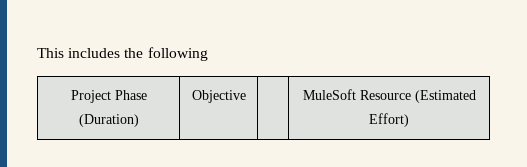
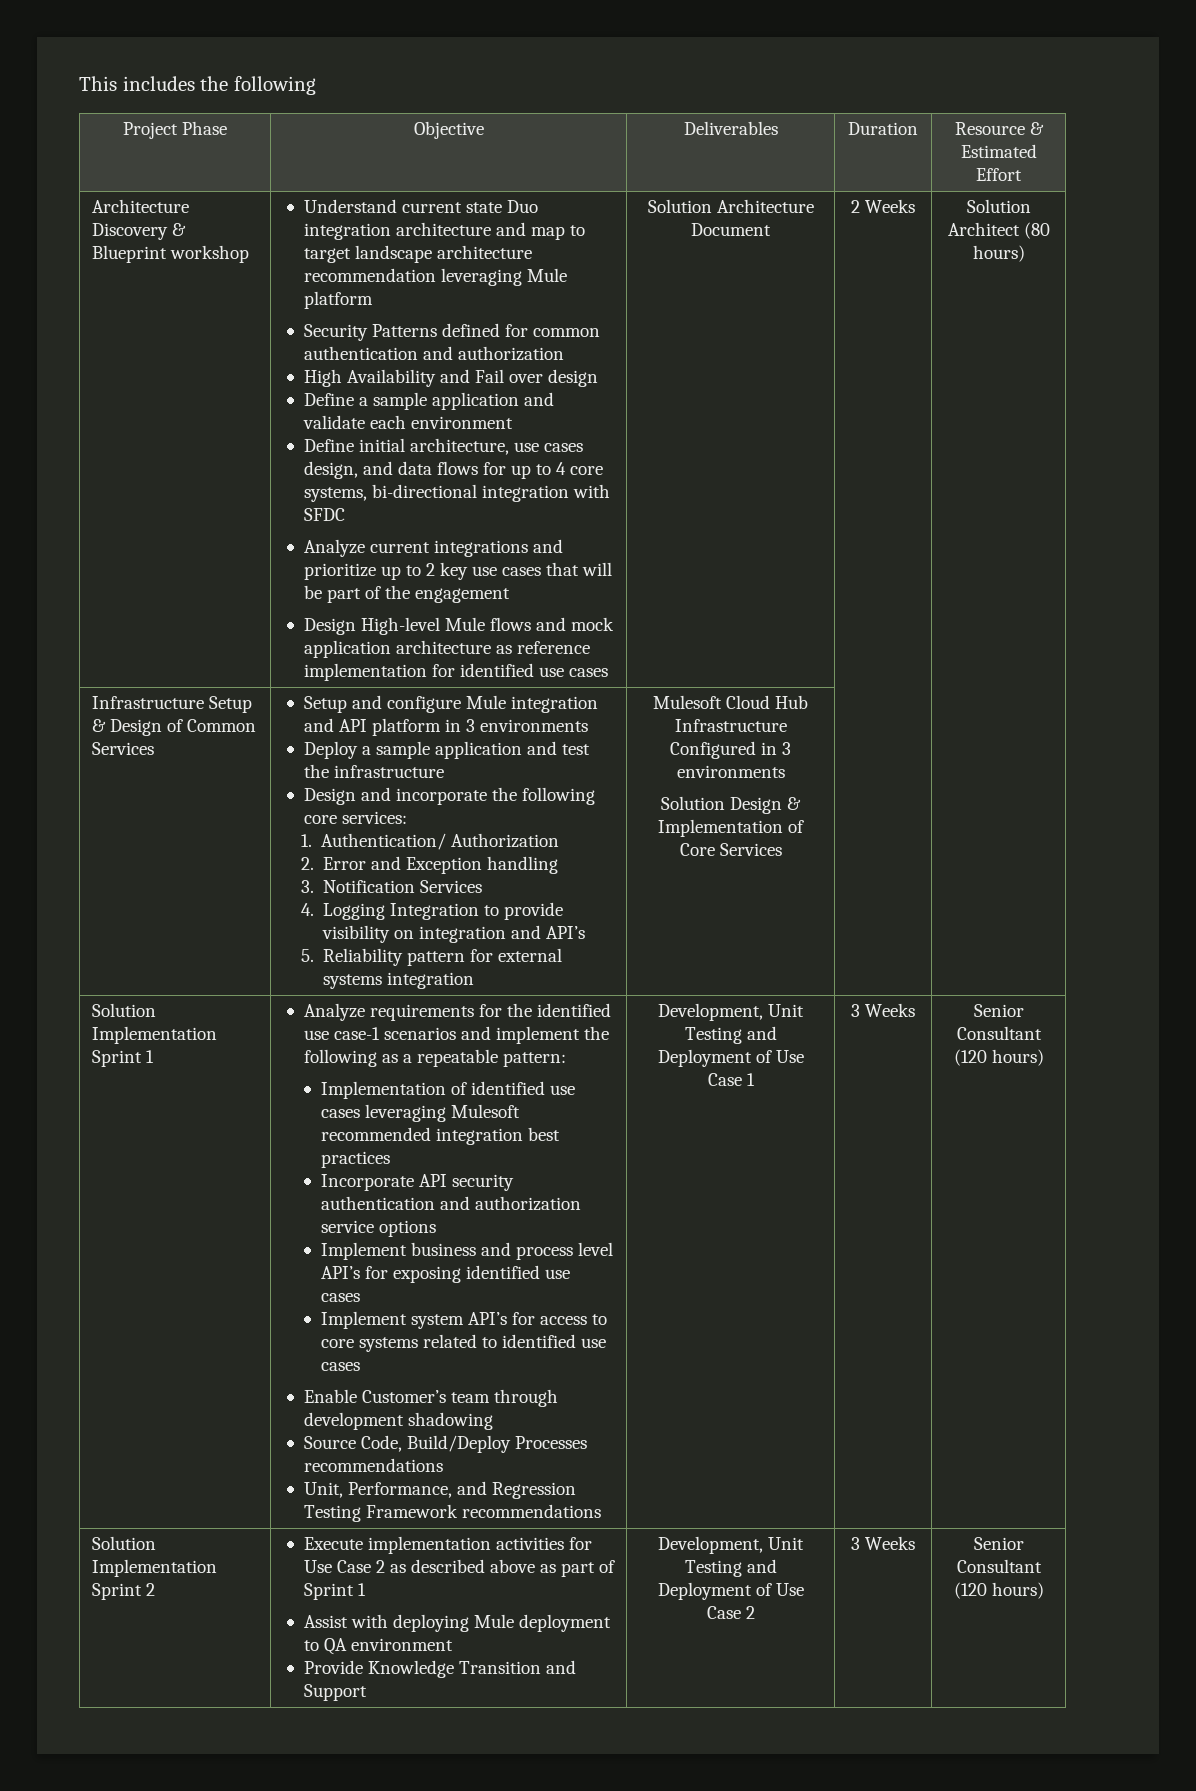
[78,114,139,127] (Duration) -> (227, 128) none
[302,89,476,103] [369,113,409,127] | MuleSoft Resource (Estimated Effort) -> [683,121,778,135] [848,122,918,135] [954,122,1044,135] [960,144,1037,158] [976,168,1022,181] [92,199,190,213] [92,223,187,240] [92,245,250,263] [303,199,538,213] [303,222,585,240] [303,245,532,263] [303,268,567,286] [303,291,373,309] [303,323,600,341] [303,346,564,361] [303,369,598,387] [303,392,554,410] [302,415,513,429] [303,438,583,455] [303,461,603,479] [303,484,610,502] [303,508,345,521] [303,539,563,557] [303,562,612,580] [303,585,510,603] [303,617,614,635] [303,640,590,658] [303,663,608,681] [647,199,814,213] [691,223,771,236] [851,199,915,213] [966,199,1031,213] [947,222,1050,239] [972,245,1025,262] [92,696,253,713] [92,719,257,736] [92,742,155,755] [303,695,598,713] [303,718,588,736] [303,741,590,759] [303,764,444,778] [303,787,595,805] [303,811,407,824] [300,833,560,850] [300,856,559,874] [300,880,483,893] [300,902,564,920] [322,925,586,943] [300,948,563,966] [323,972,475,989] [653,695,808,709] [674,719,787,732] [670,741,791,759] [676,765,785,778] [661,796,801,814] [658,819,804,837] [679,843,782,856] [92,1003,157,1017] [92,1026,218,1044] [92,1050,155,1067] [303,1003,611,1021] [303,1026,609,1044] [303,1049,566,1067] [321,1081,576,1099] [321,1104,521,1122] [321,1127,561,1145] [321,1151,391,1168] [321,1174,515,1191] [321,1196,582,1211] [321,1220,437,1237] [321,1242,614,1260] [321,1265,571,1283] [321,1293,361,1302] [321,1311,608,1329] [321,1334,607,1352] [321,1362,361,1371] [303,1389,558,1407] [303,1412,493,1430] [303,1435,587,1453] [303,1458,443,1472] [303,1481,576,1499] [303,1504,601,1522] [658,1003,804,1021] [684,1026,777,1044] [657,1049,804,1067] [707,1073,755,1086] [851,1003,915,1017] [973,1004,1024,1017] [956,1026,1042,1040] [953,1049,1044,1066] [92,1536,157,1550] [92,1559,218,1577] [92,1583,156,1600] [303,1536,592,1554] [303,1559,615,1577] [303,1583,366,1600] [303,1614,611,1632] [303,1638,453,1655] [303,1660,576,1678] [303,1684,367,1701] [658,1536,804,1554] [684,1559,777,1577] [657,1582,804,1600] [706,1606,755,1619] [851,1536,915,1550] [973,1537,1024,1550] [956,1559,1042,1573] [953,1582,1044,1599] Deliverables | Duration | Resource & Estimated Effort // Architecture Discovery & Blueprint workshop | Understand current state Duo integration architecture and map to target landscape architecture recommendation leveraging Mule platform // Security Patterns defined for common authentication and authorization // High Availability and Fail over design // Define a sample application and validate each environment // Define initial architecture, use cases design, and data flows for up to 4 core systems, bi-directional integration with SFDC // Analyze current integrations and prioritize up to 2 key use cases that will be part of the engagement // Design High-level Mule flows and mock application architecture as reference implementation for identified use cases | Solution Architecture Document | 2 Weeks | Solution Architect (80 hours) // Infrastructure Setup & Design of Common Services | Setup and configure Mule integration and API platform in 3 environments // Deploy a sample application and test the infrastructure // Design and incorporate the following core services: // 1. Authentication/ Authorization // 2. Error and Exception handling // 3. Notification Services // 4. Logging Integration to provide visibility on integration and API’s // 5. Reliability pattern for external systems integration | Mulesoft Cloud Hub Infrastructure Configured in 3 environments // Solution Design & Implementation of Core Services | | // Solution Implementation Sprint 1 | Analyze requirements for the identified use case-1 scenarios and implement the following as a repeatable pattern: // Implementation of identified use cases leveraging Mulesoft recommended integration best practices // Incorporate API security authentication and authorization service options // Implement business and process level API’s for exposing identified use cases // Implement system API’s for access to core systems related to identified use cases // Enable Customer’s team through development shadowing // Source Code, Build/Deploy Processes recommendations // Unit, Performance, and Regression Testing Framework recommendations | Development, Unit Testing and Deployment of Use Case 1 | 3 Weeks | Senior Consultant (120 hours) // Solution Implementation Sprint 2 | Execute implementation activities for Use Case 2 as described above as part of Sprint 1 // Assist with deploying Mule deployment to QA environment // Provide Knowledge Transition and Support | Development, Unit Testing and Deployment of Use Case 2 | 3 Weeks | Senior Consultant (120 hours)

